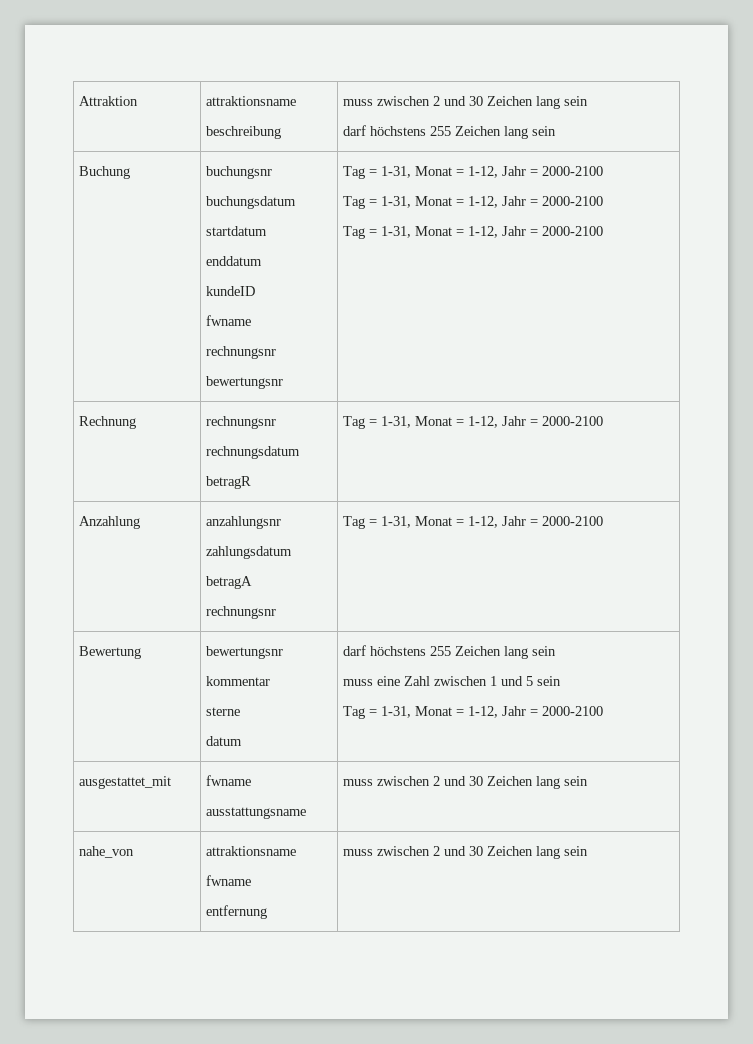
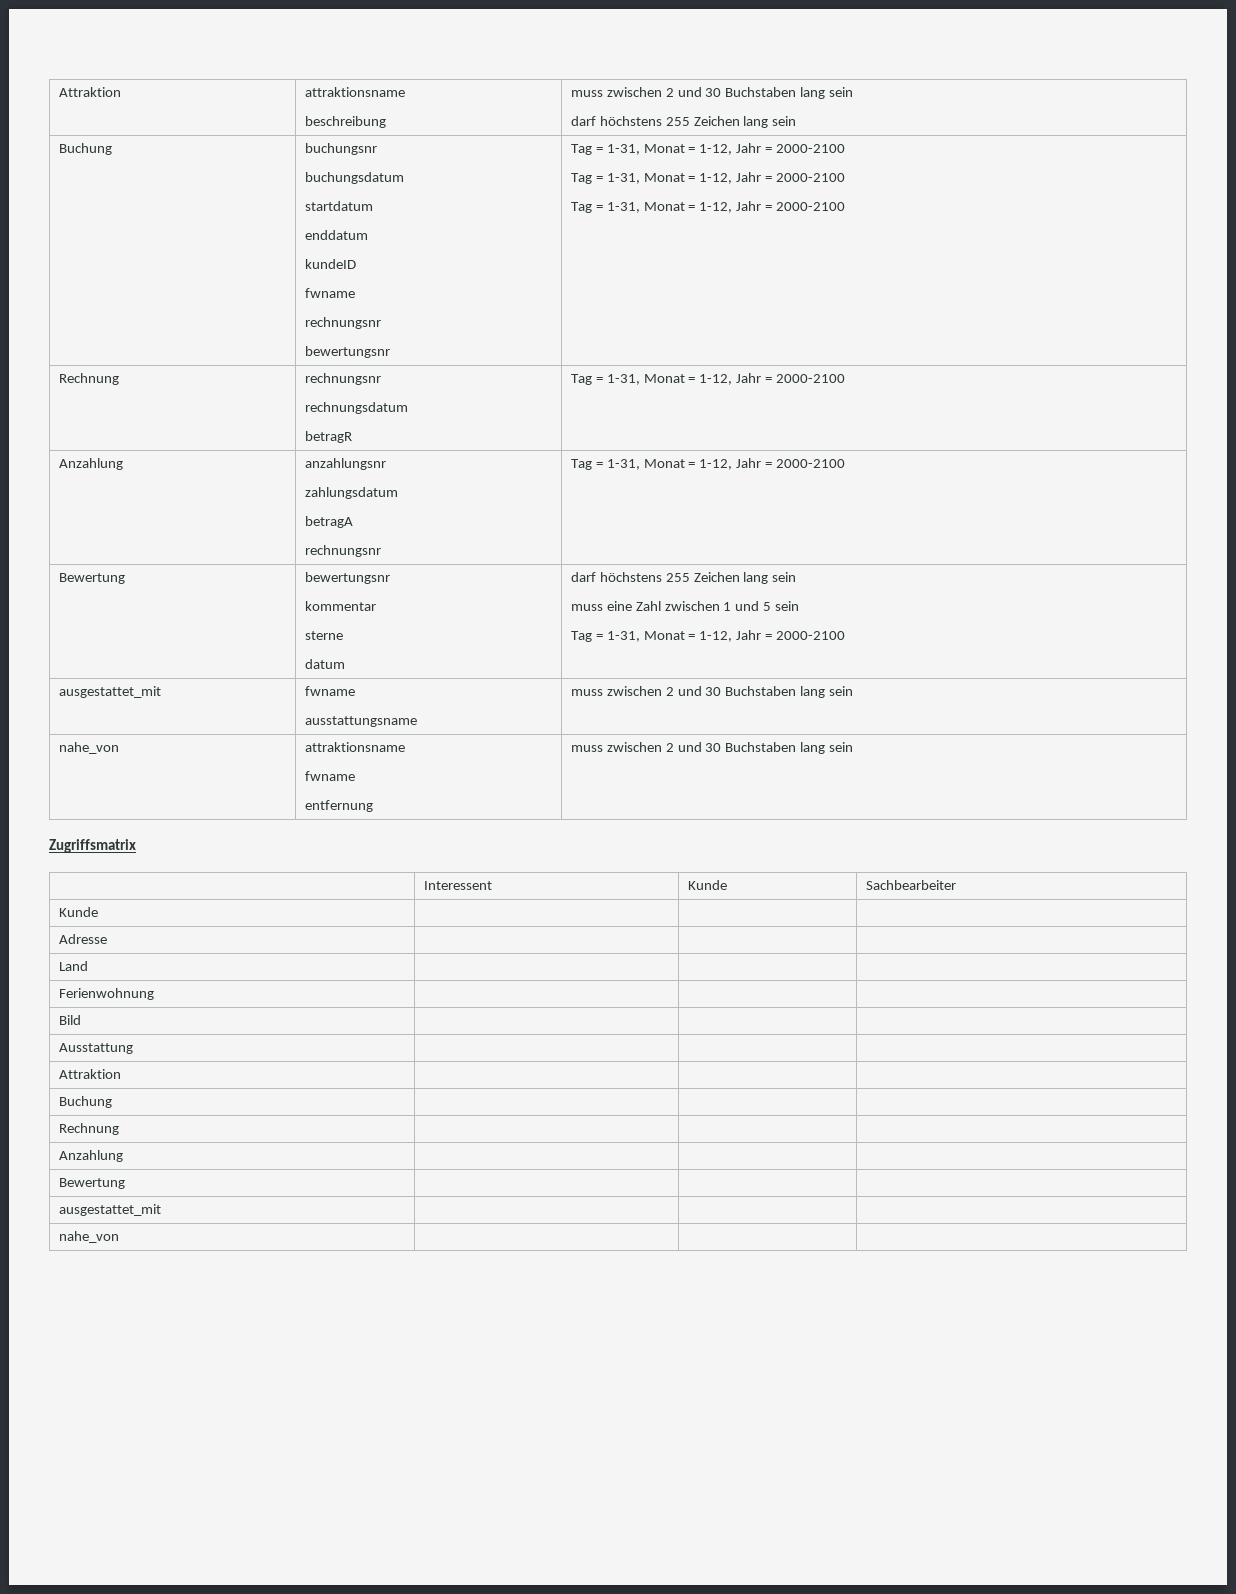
[487,96,534,106] Zeichen -> [725,87,797,97] Buchstaben
[487,776,534,786] Zeichen -> [725,686,797,696] Buchstaben
[487,846,589,859] Zeichen lang sein -> [725,742,854,754] [49,839,136,853] [423,881,492,890] [687,880,727,890] [865,880,956,890] [58,907,98,917] [58,934,107,944] [58,961,88,971] [58,988,154,1000] [58,1015,81,1025] [58,1043,133,1054] [58,1069,121,1079] [58,1096,112,1108] [58,1123,119,1135] [58,1150,123,1162] [58,1178,125,1189] [58,1204,161,1216] [58,1231,119,1243] Buchstaben lang sein // Zugriffsmatrix // | Interessent | Kunde | Sachbearbeiter // Kunde | | | // Adresse | | | // Land | | | // Ferienwohnung | | | // Bild | | | // Ausstattung | | | // Attraktion | | | // Buchung | | | // Rechnung | | | // Anzahlung | | | // Bewertung | | | // ausgestattet_mit | | | // nahe_von | | |

